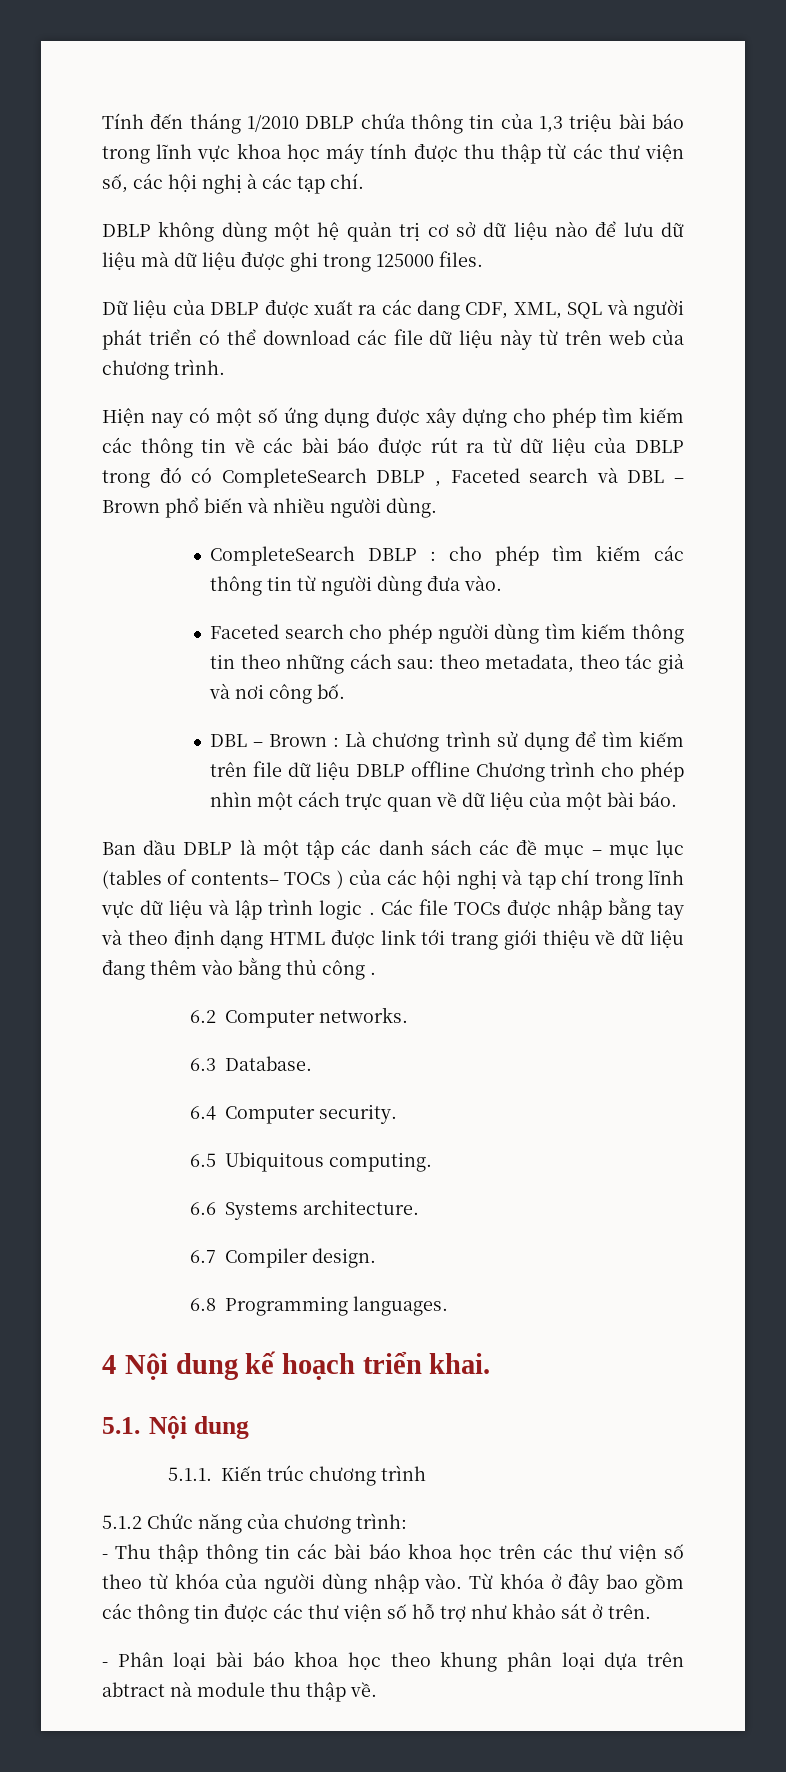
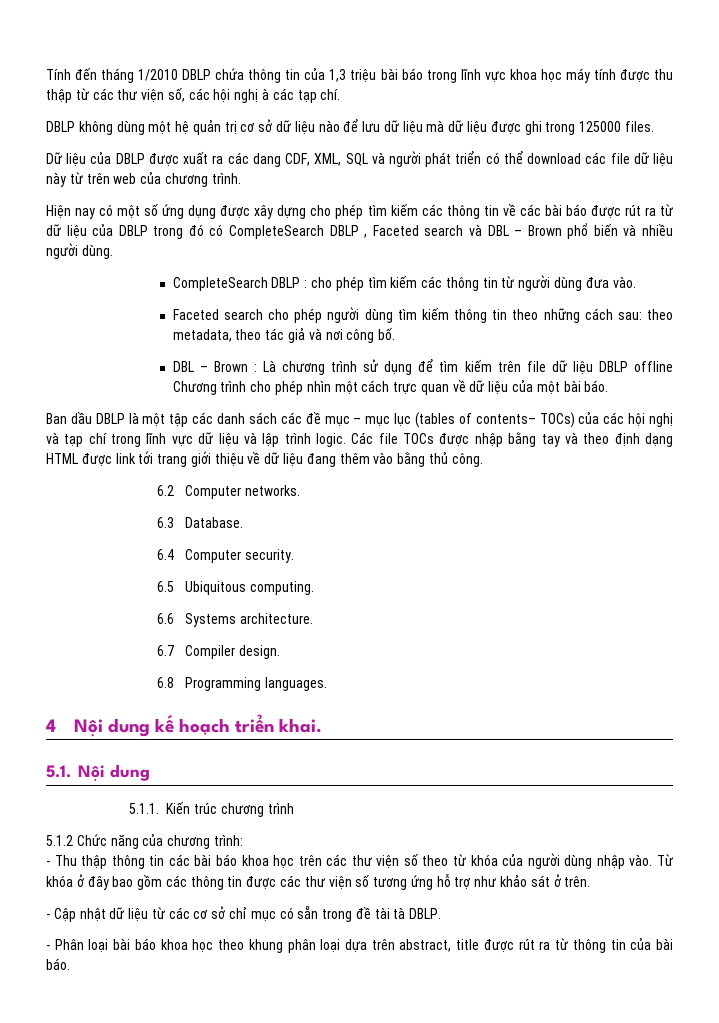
[284,870,344,889] TOCs ) -> [539,412,575,428] TOCs)
[319,900,375,920] logic . -> [316,433,347,447] logic.
[322,960,376,980] công . -> [451,453,483,467] công.
(407, 1611) none -> [373,875,433,890] tương ứng
(651, 1611) none -> [46,905,442,922] // - Cập nhật dữ liệu từ các cơ sở chỉ mục có sẵn trong đề tài tà DBLP.
[102,1681,377,1702] abtract nà module thu thập về. -> [399,938,674,953] [46,958,70,970] abstract, title được rút ra từ thông tin của bài báo.

